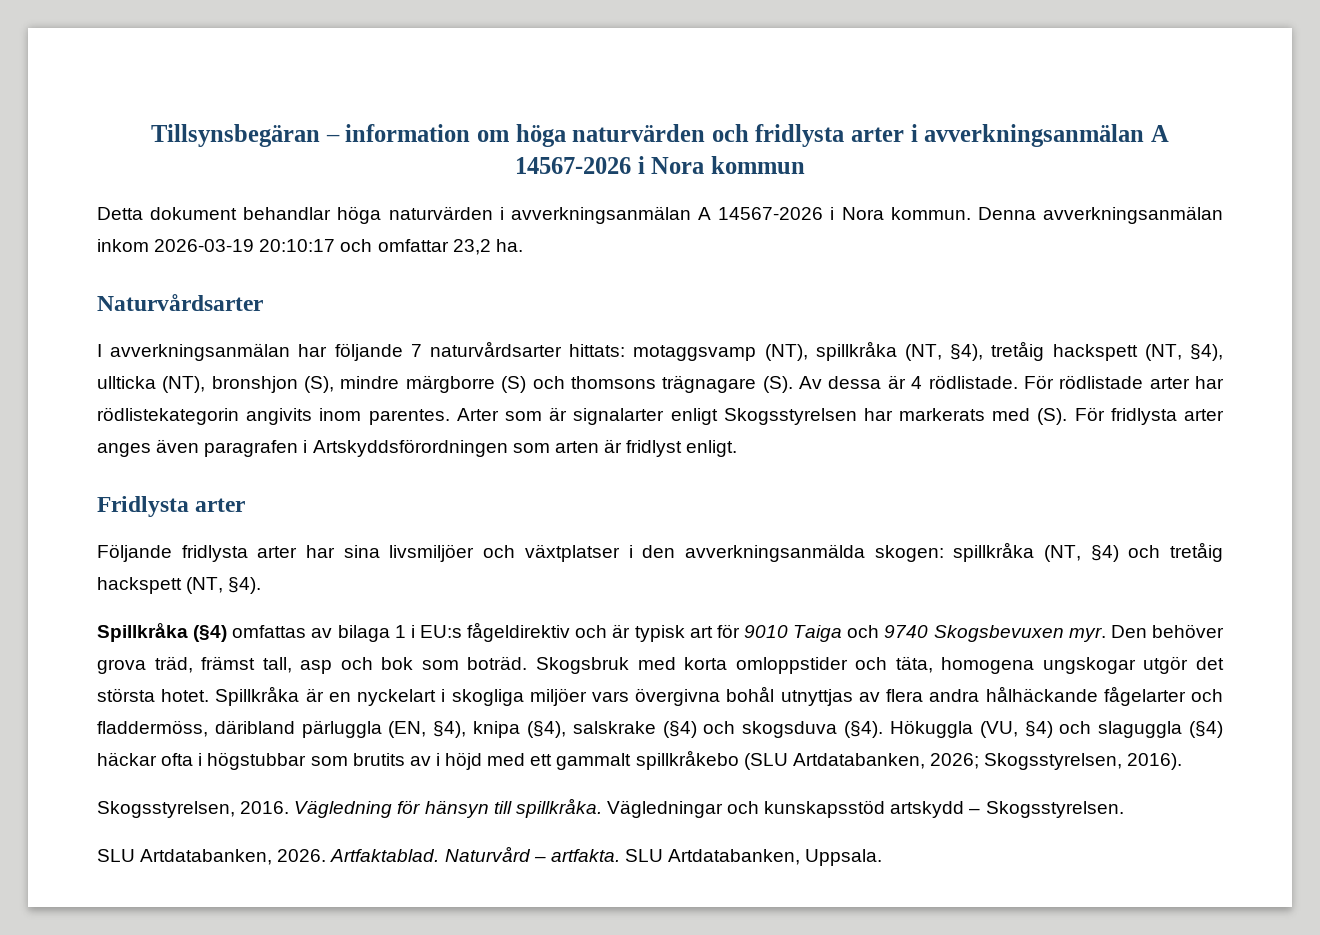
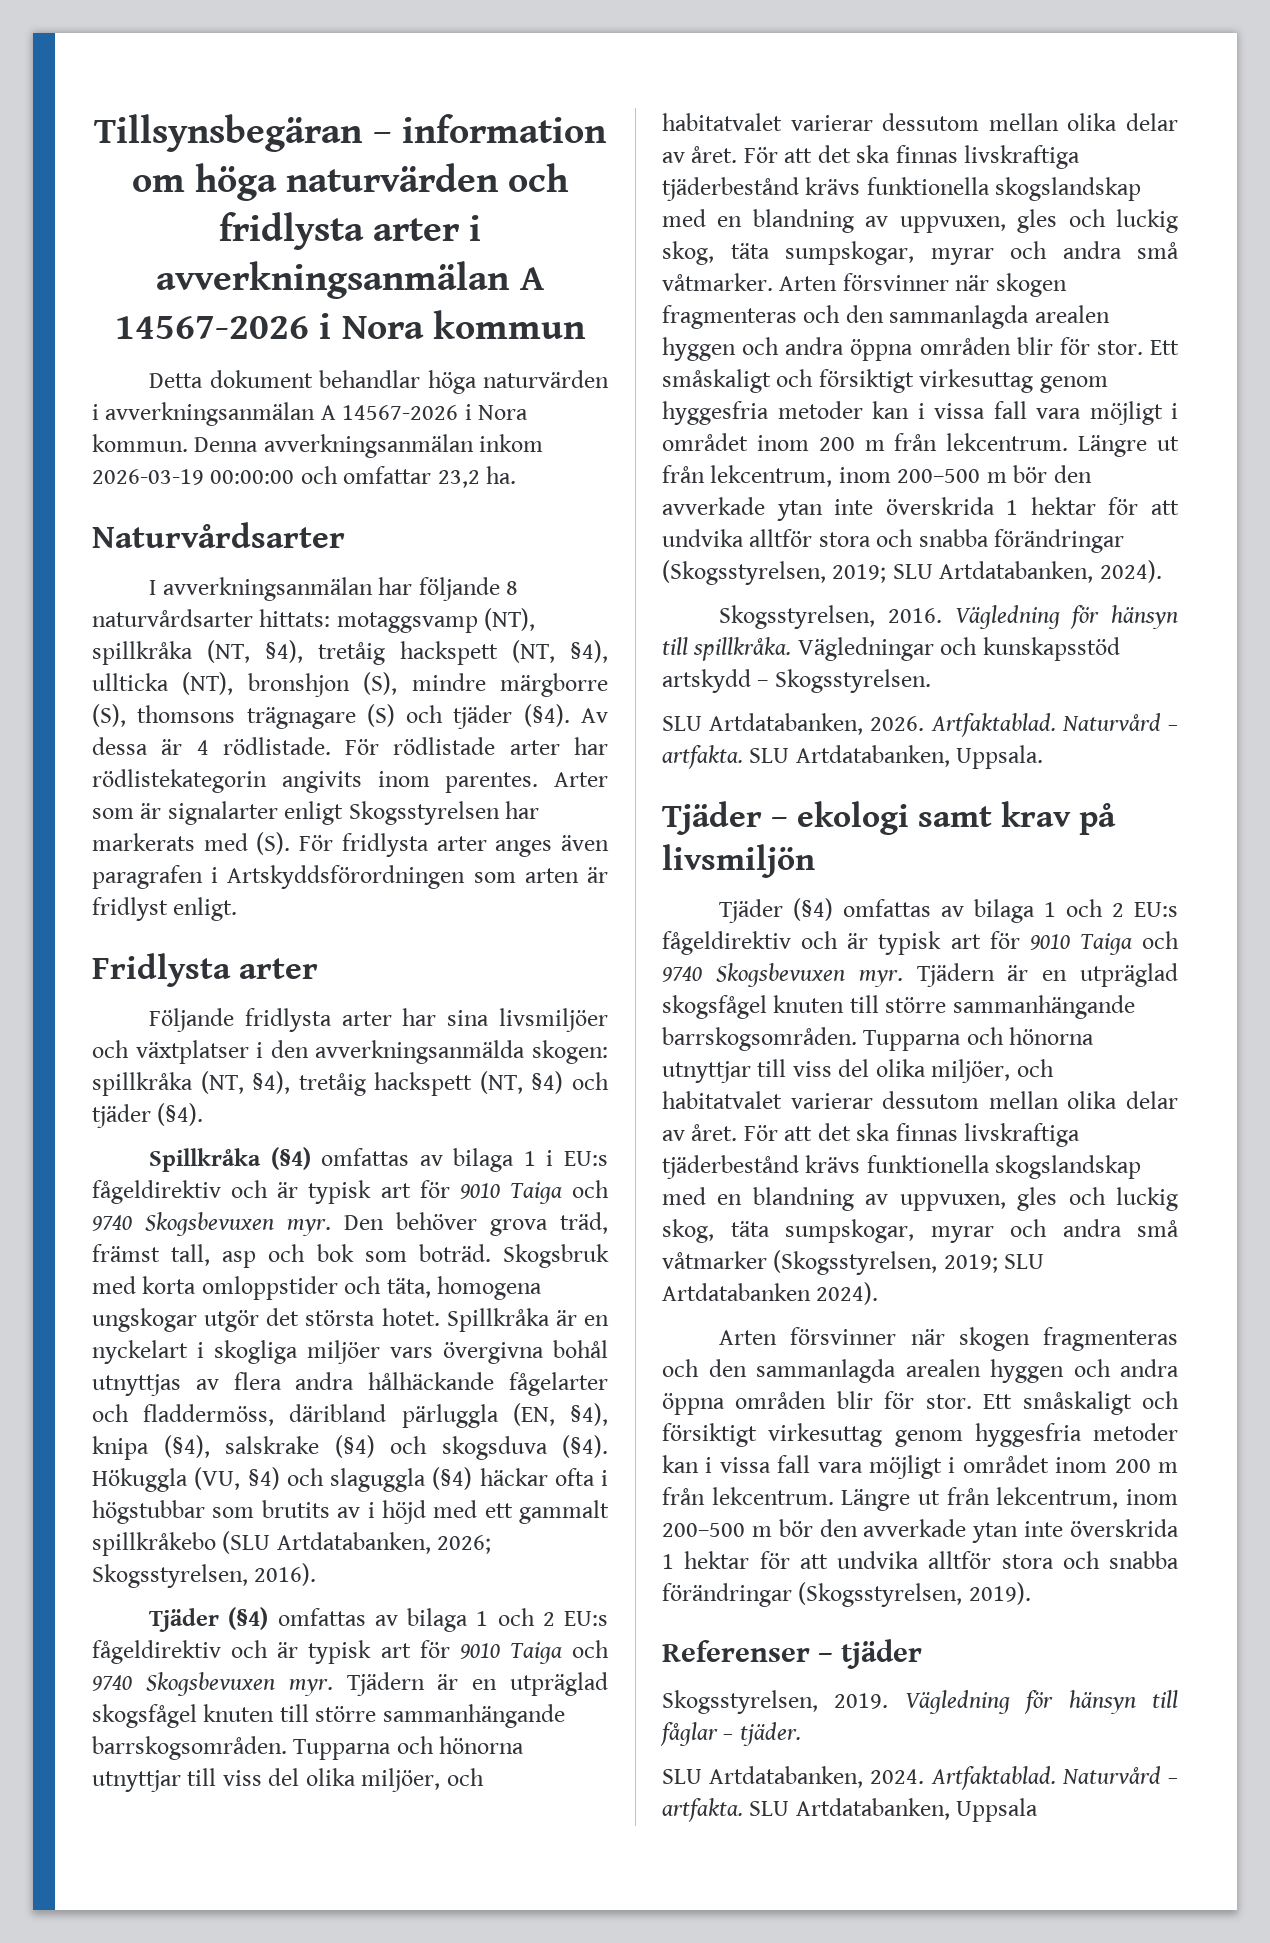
[259,239,336,252] 20:10:17 -> [210,470,295,484] 00:00:00
[410,344,422,357] 7 -> [506,581,519,595] 8
[501,375,793,393] (S) och thomsons trägnagare (S). -> [92,704,570,729] (S), thomsons trägnagare (S) och tjäder (§4).
[1090,542,1223,562] [97,577,262,594] §4) och tretåig hackspett (NT, §4). -> [252,1071,609,1096] [92,1103,204,1128] §4), tretåig hackspett (NT, §4) och tjäder (§4).
(1183, 761) none -> [149,1607,609,1632] [92,1640,609,1664] [92,1672,608,1696] [92,1704,565,1728] [92,1736,525,1760] [92,1768,484,1792] [662,113,1178,131] [662,145,1081,169] [662,177,1142,201] [662,209,1178,233] [662,241,1179,265] [662,273,1067,297] [662,305,1110,329] [662,337,1179,361] [662,369,1108,393] [662,401,1178,425] [662,433,1179,457] [662,465,1092,487] [662,497,1179,521] [662,529,1125,553] [662,560,1162,585] // Tjäder (§4) omfattas av bilaga 1 och 2 EU:s fågeldirektiv och är typisk art för 9010 Taiga och 9740 Skogsbevuxen myr. Tjädern är en utpräglad skogsfågel knuten till större sammanhängande barrskogsområden. Tupparna och hönorna utnyttjar till viss del olika miljöer, och habitatvalet varierar dessutom mellan olika delar av året. För att det ska finnas livskraftiga tjäderbestånd krävs funktionella skogslandskap med en blandning av uppvuxen, gles och luckig skog, täta sumpskogar, myrar och andra små våtmarker. Arten försvinner när skogen fragmenteras och den sammanlagda arealen hyggen och andra öppna områden blir för stor. Ett småskaligt och försiktigt virkesuttag genom hyggesfria metoder kan i vissa fall vara möjligt i området inom 200 m från lekcentrum. Längre ut från lekcentrum, inom 200–500 m bör den avverkade ytan inte överskrida 1 hektar för att undvika alltför stora och snabba förändringar (Skogsstyrelsen, 2019; SLU Artdatabanken, 2024).
(883, 857) none -> [662,801,1117,835] [662,844,815,878] [719,898,1178,923] [662,931,1179,955] [662,963,1178,987] [662,995,1135,1019] [662,1027,1095,1051] [662,1059,1054,1083] [662,1091,1178,1109] [662,1123,1081,1147] [662,1155,1142,1179] [662,1187,1178,1211] [662,1219,1179,1243] [662,1250,1045,1275] [662,1282,879,1305] [719,1327,1178,1351] [662,1359,1179,1383] [662,1391,1179,1415] [662,1423,1178,1447] [662,1455,1178,1479] [662,1487,1178,1511] [662,1519,1179,1543] [662,1551,1179,1569] [662,1582,1031,1607] [662,1639,923,1669] [662,1690,1178,1714] [660,1722,801,1746] [662,1766,1178,1790] [662,1798,1039,1822] // Tjäder – ekologi samt krav på livsmiljön // Tjäder (§4) omfattas av bilaga 1 och 2 EU:s fågeldirektiv och är typisk art för 9010 Taiga och 9740 Skogsbevuxen myr. Tjädern är en utpräglad skogsfågel knuten till större sammanhängande barrskogsområden. Tupparna och hönorna utnyttjar till viss del olika miljöer, och habitatvalet varierar dessutom mellan olika delar av året. För att det ska finnas livskraftiga tjäderbestånd krävs funktionella skogslandskap med en blandning av uppvuxen, gles och luckig skog, täta sumpskogar, myrar och andra små våtmarker (Skogsstyrelsen, 2019; SLU Artdatabanken 2024). // Arten försvinner när skogen fragmenteras och den sammanlagda arealen hyggen och andra öppna områden blir för stor. Ett småskaligt och försiktigt virkesuttag genom hyggesfria metoder kan i vissa fall vara möjligt i området inom 200 m från lekcentrum. Längre ut från lekcentrum, inom 200–500 m bör den avverkade ytan inte överskrida 1 hektar för att undvika alltför stora och snabba förändringar (Skogsstyrelsen, 2019). // Referenser – tjäder // Skogsstyrelsen, 2019. Vägledning för hänsyn till fåglar – tjäder. // SLU Artdatabanken, 2024. Artfaktablad. Naturvård – artfakta. SLU Artdatabanken, Uppsala

